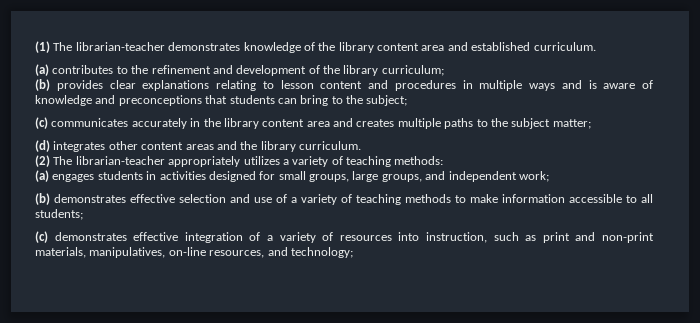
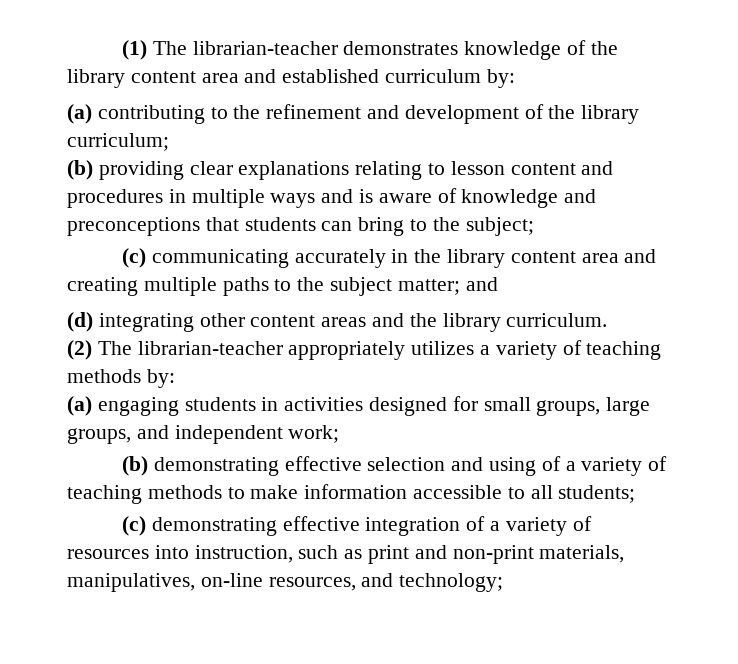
[533,42,596,51] [35,64,114,76] curriculum. // (a) contributes -> [385,69,515,88] [67,104,205,124] curriculum by: // (a) contributing
[56,80,103,91] provides -> [98,161,184,180] providing
[51,118,129,127] communicates -> [151,249,289,268] communicating
[356,119,395,127] creates -> [67,277,138,296] creating
(591, 124) none -> [465,277,498,291] and
[53,141,106,152] integrates -> [98,313,194,332] integrating
[394,156,444,165] [35,170,95,182] methods: // (a) engages -> [67,369,175,388] [67,396,179,416] methods by: // (a) engaging
[54,194,126,203] demonstrates -> [153,457,279,476] demonstrating
[254,197,272,203] use -> [489,457,537,476] using
[54,232,127,241] demonstrates -> [151,517,277,536] demonstrating

